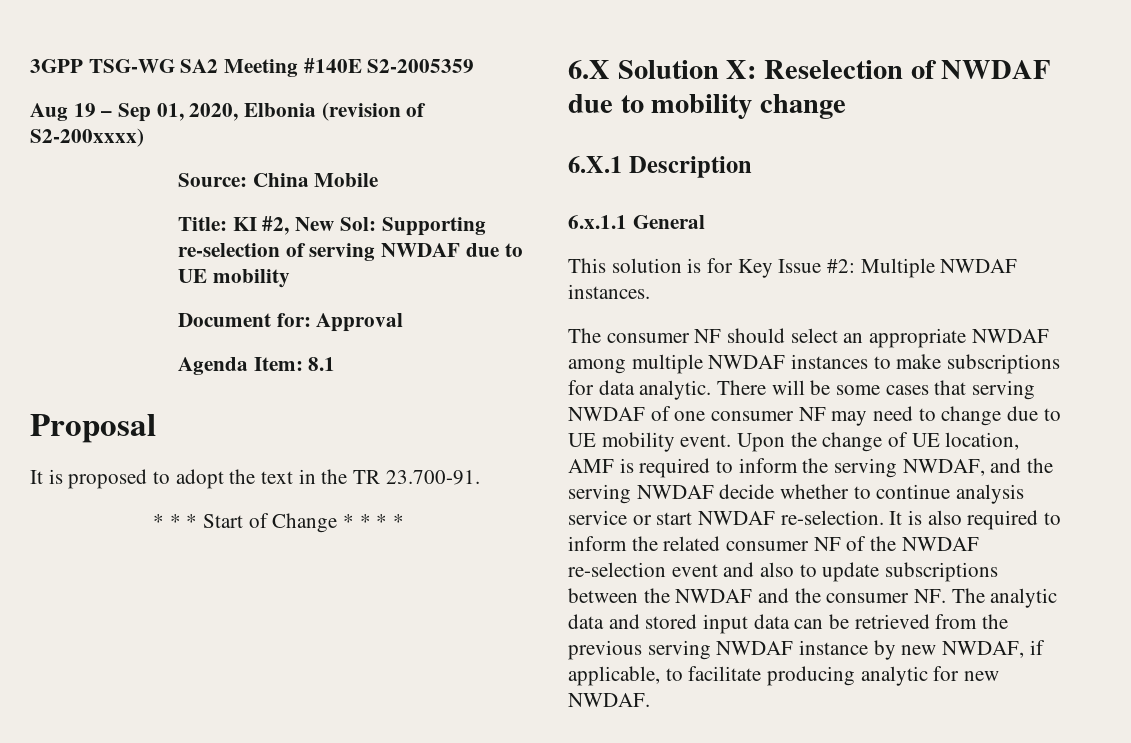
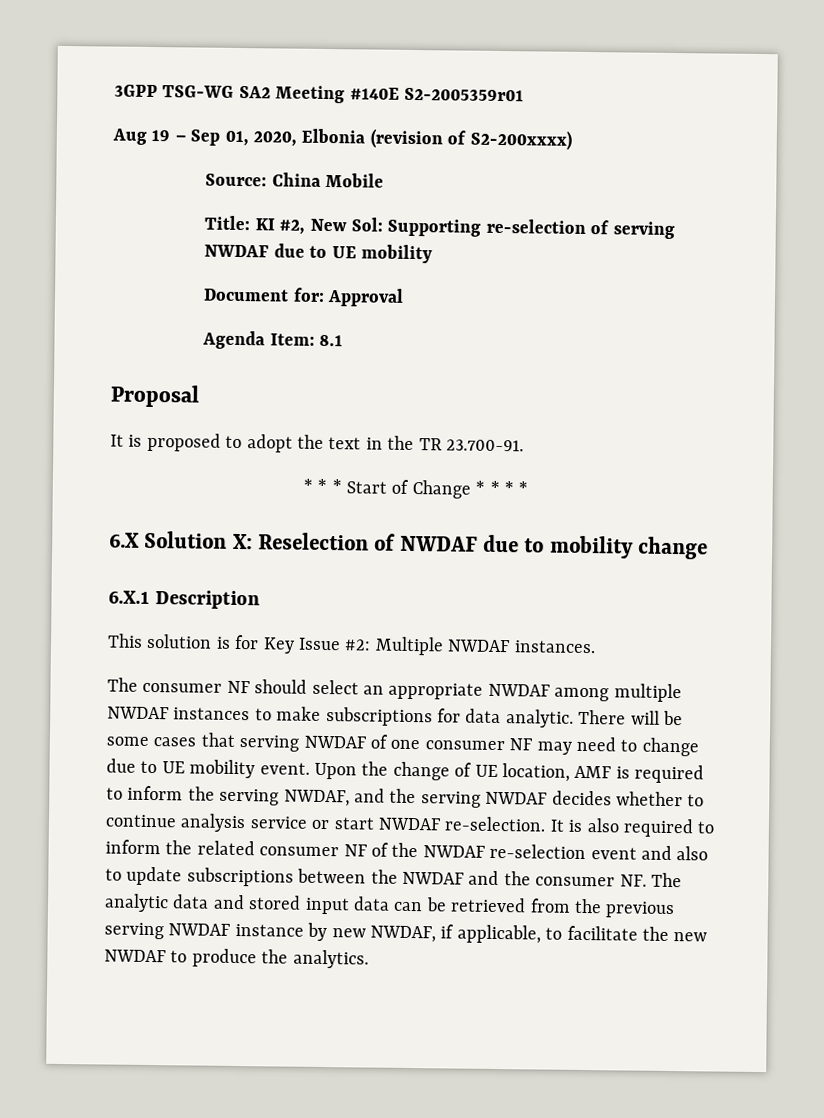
[367,59,475,73] S2-2005359 -> [404,87,524,102] S2-2005359r01
[568,215,705,229] // 6.x.1.1 General -> (260, 600) none
[719,484,775,499] decide -> [551,790,612,806] decides
[767,666,1000,686] [568,693,650,707] producing analytic for new NWDAF. -> [641,926,708,942] [104,948,369,969] the new NWDAF to produce the analytics.

